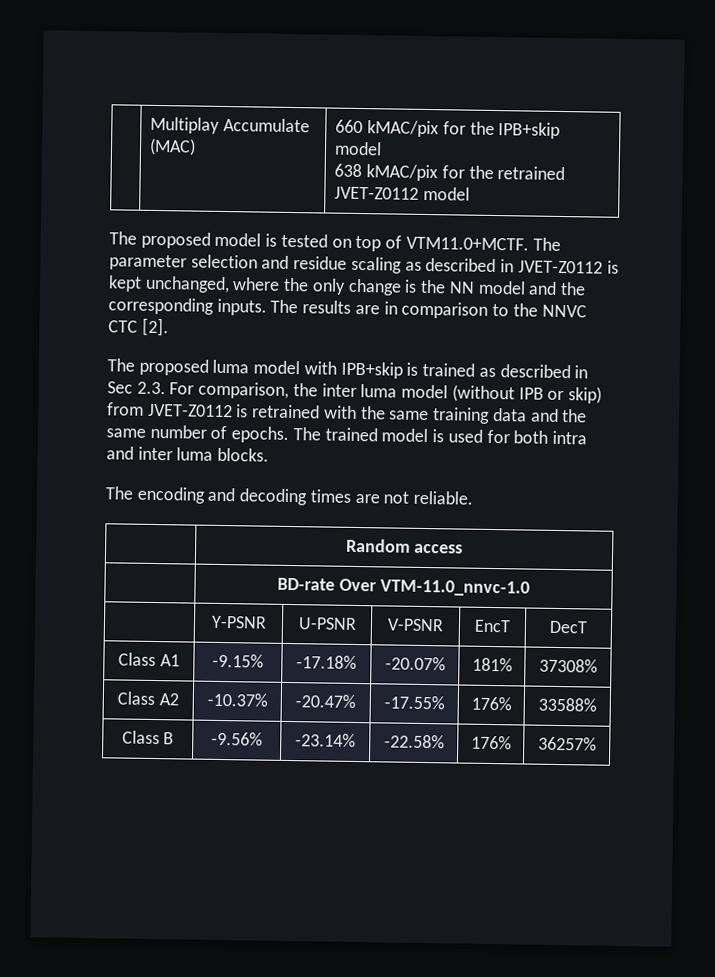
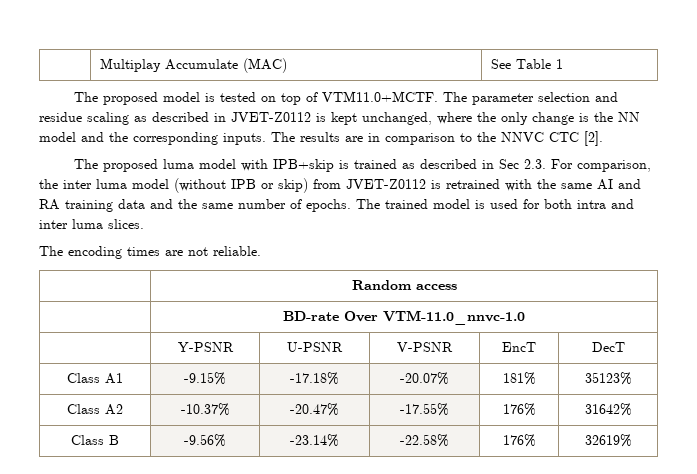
[335,119,561,139] [334,141,383,156] [334,163,566,182] [334,186,471,201] 660 kMAC/pix for the IPB+skip model // 638 kMAC/pix for the retrained JVET-Z0112 model -> [491,59,564,69] See Table 1
(430, 415) none -> [597,179,641,190] [39,199,60,210] AI and RA
[217,447,270,462] blocks. -> [108,219,144,229] slices.
[207,487,308,506] and decoding -> (122, 252) none
[538,658,598,673] 37308% -> [584,372,632,385] 35123%
[537,697,597,712] 33588% -> [584,403,632,416] 31642%
[537,736,597,751] 36257% -> [584,434,632,447] 32619%

